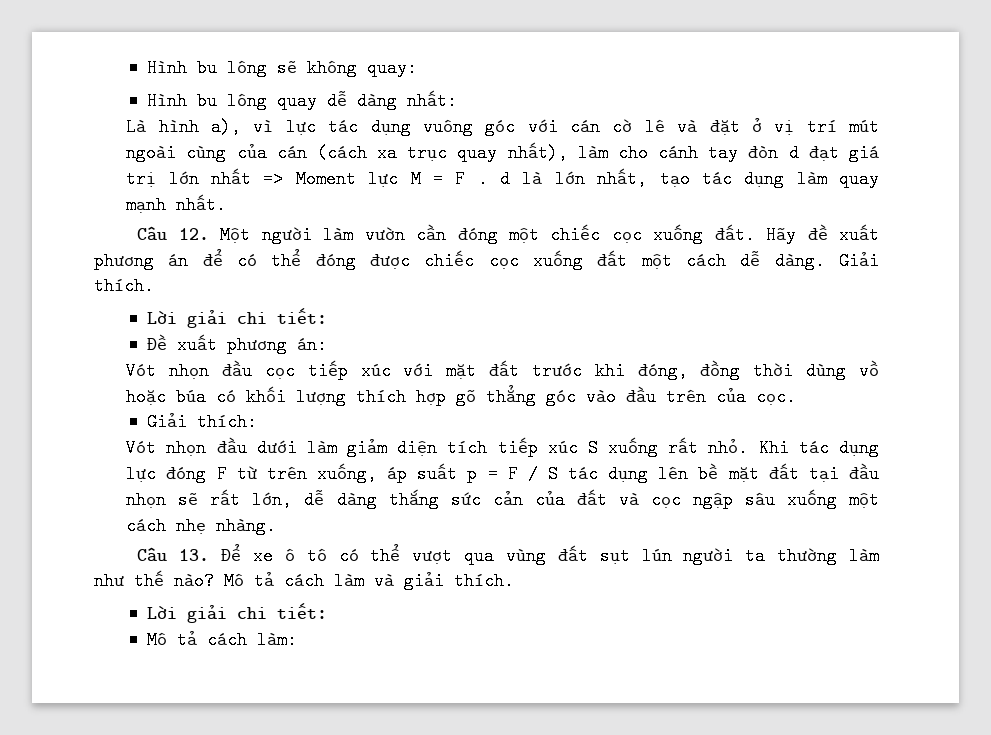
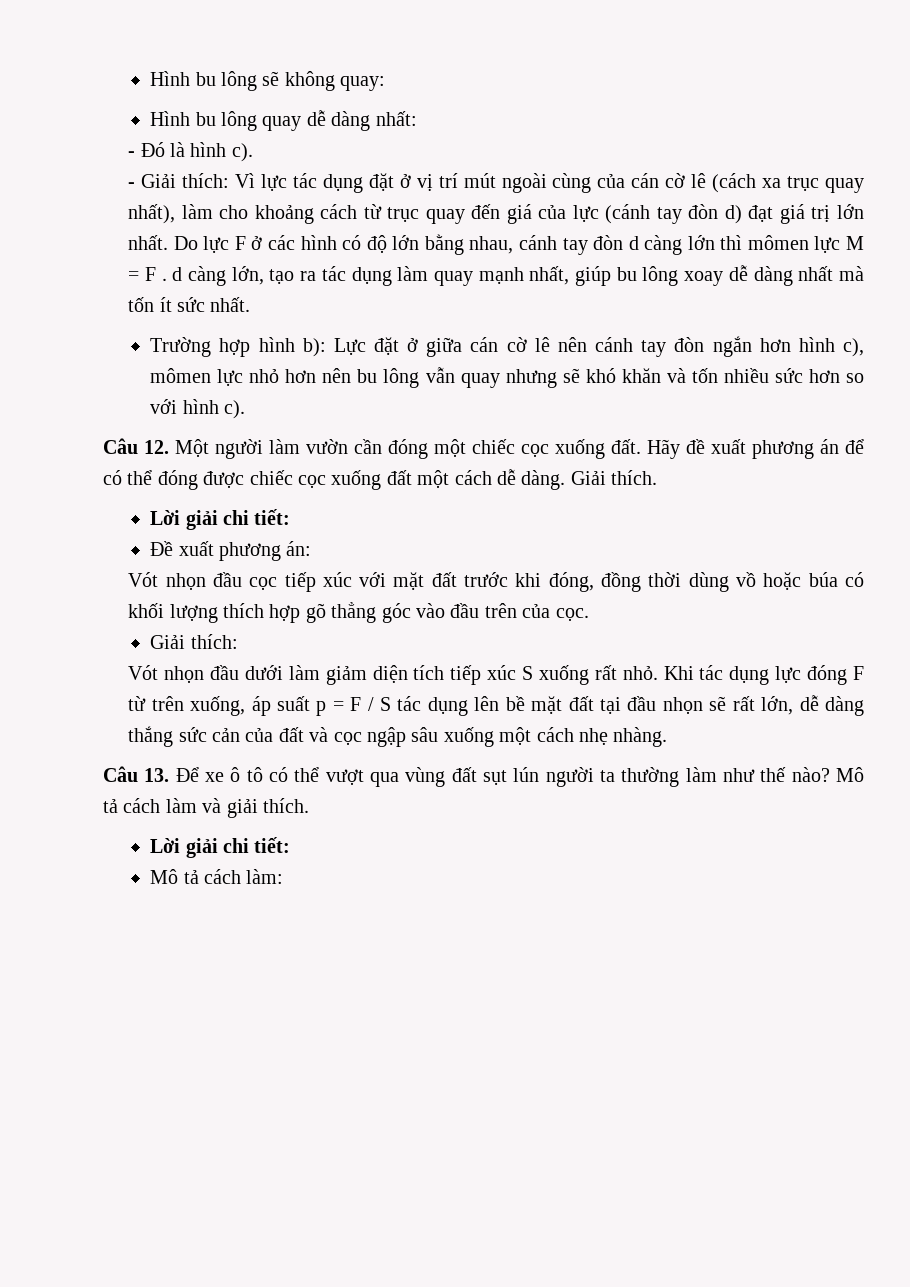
[126,118,698,136] Là hình a), vì lực tác dụng vuông góc với cán cờ lê và -> [128,142,253,162] [128,173,363,193] - Đó là hình c). // - Giải thích: Vì lực tác dụng
(307, 153) none -> [665,173,707,188] cờ lê
[658,144,879,162] [126,168,356,188] cánh tay đòn d đạt giá trị lớn nhất => Moment -> [254,204,864,224] [128,234,809,255] khoảng cách từ trục quay đến giá của lực (cánh tay đòn d) đạt giá trị lớn nhất. Do lực F ở các hình có độ lớn bằng nhau, cánh tay đòn d càng lớn thì mômen
[522,168,690,188] là lớn nhất, tạo -> [188,266,317,286] càng lớn, tạo ra
[176,194,227,214] nhất. -> [529,265,864,286] [128,297,251,312] [150,336,865,357] [150,367,864,388] [150,399,246,419] nhất, giúp bu lông xoay dễ dàng nhất mà tốn ít sức nhất. // Trường hợp hình b): Lực đặt ở giữa cán cờ lê nên cánh tay đòn ngắn hơn hình c), mômen lực nhỏ hơn nên bu lông vẫn quay nhưng sẽ khó khăn và tốn nhiều sức hơn so với hình c).

